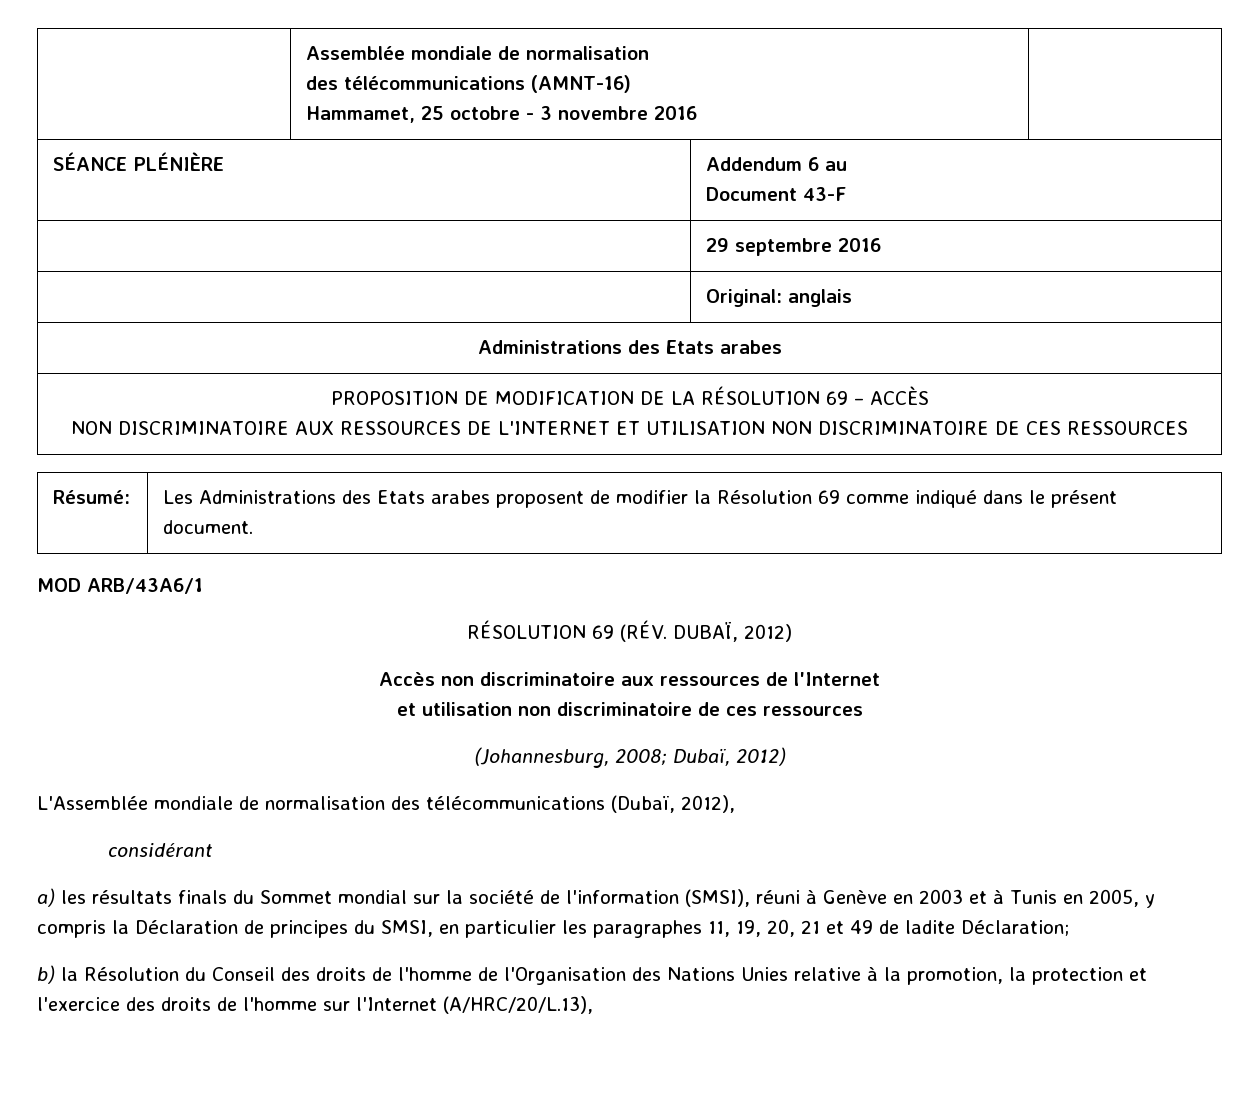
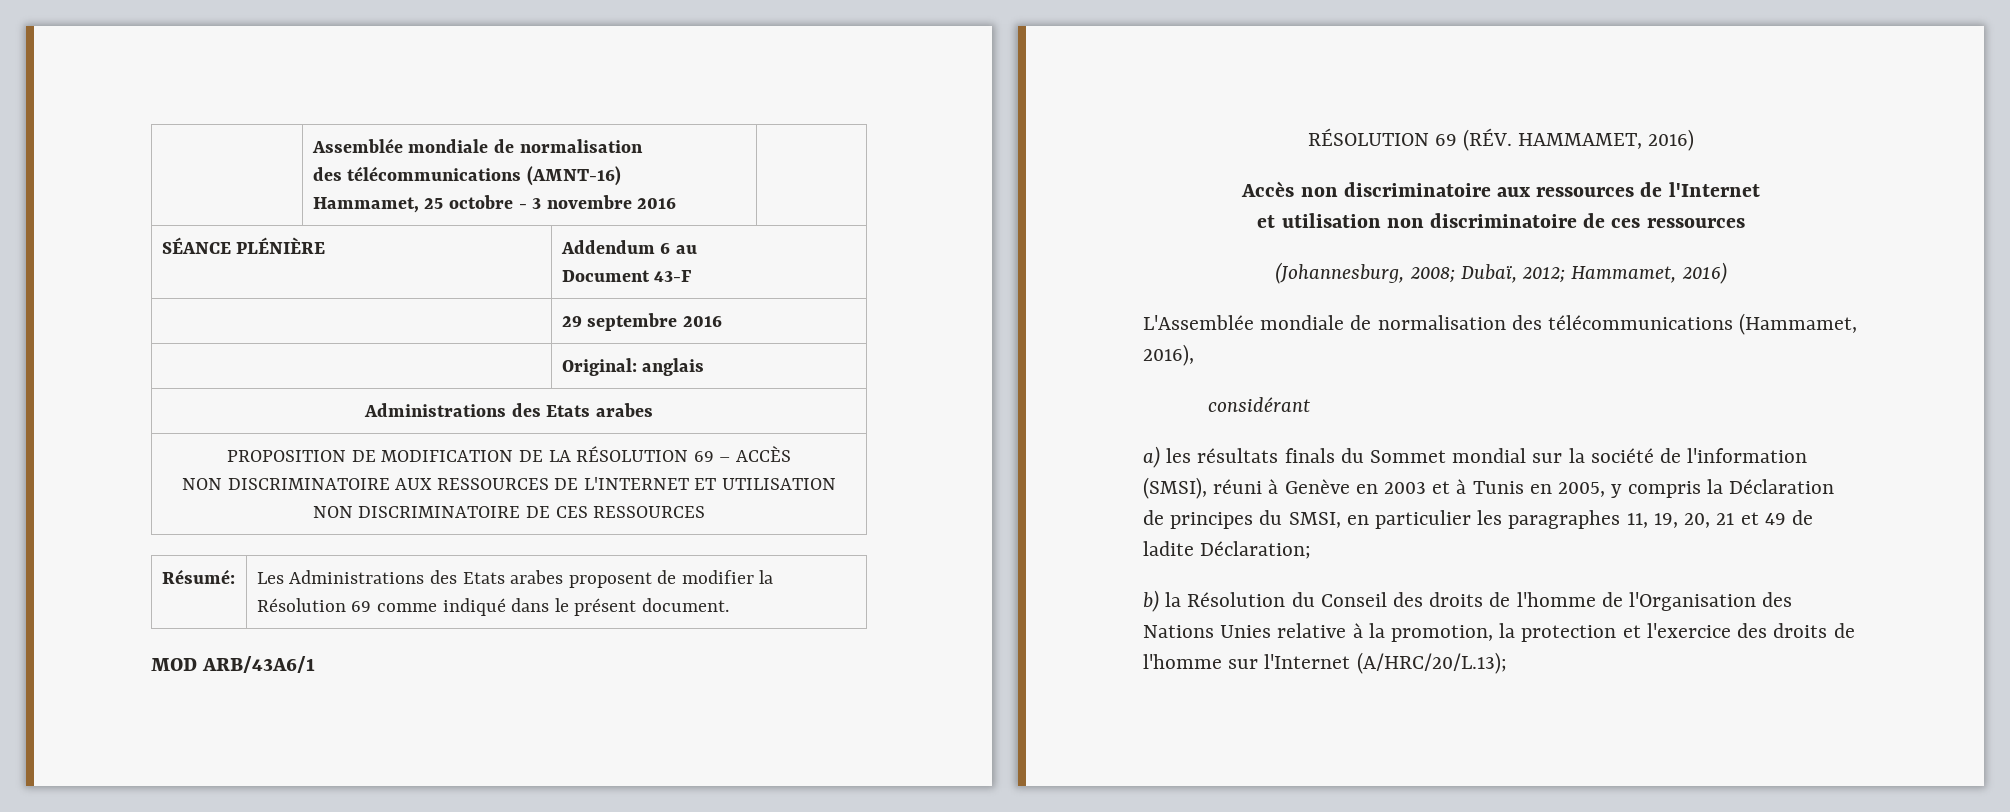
[672,621,792,642] DUBAÏ, 2012) -> [1518,129,1695,151] HAMMAMET, 2016)
[735,747,786,766] 2012) -> [1522,262,1727,284] 2012; Hammamet, 2016)
[610,795,735,813] (Dubaï, 2012), -> [1739,313,1858,335] [1143,344,1194,366] (Hammamet, 2016),
[443,996,593,1014] (A/HRC/20/L.13), -> [1356,652,1507,674] (A/HRC/20/L.13);

